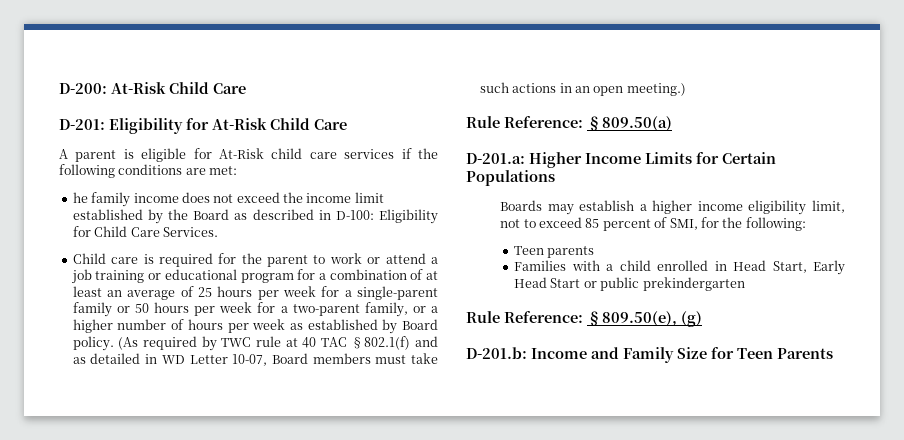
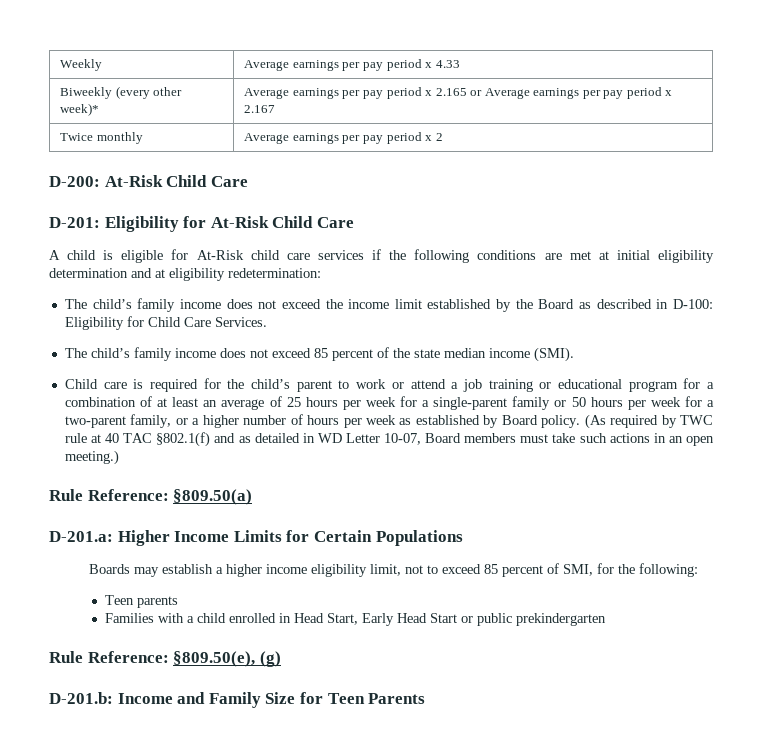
(59, 88) none -> [60,59,103,71] [244,59,460,71] [60,86,183,99] [60,103,100,116] [244,87,673,99] [244,105,276,113] [60,132,143,144] [244,132,443,144] Weekly | Average earnings per pay period x 4.33 // Biweekly (every other week)* | Average earnings per pay period x 2.165 or Average earnings per pay period x 2.167 // Twice monthly | Average earnings per pay period x 2 //
[75,150,117,162] parent -> [67,250,97,260] child
[209,166,238,175] [72,192,88,203] met: // he -> [569,250,715,263] [49,268,321,281] [64,299,132,309] met at initial eligibility determination and at eligibility redetermination: // The child’s
(218, 232) none -> [64,347,574,362] // The child’s family income does not exceed 85 percent of the state median income (SMI).
(262, 258) none -> [251,379,291,389] child’s

